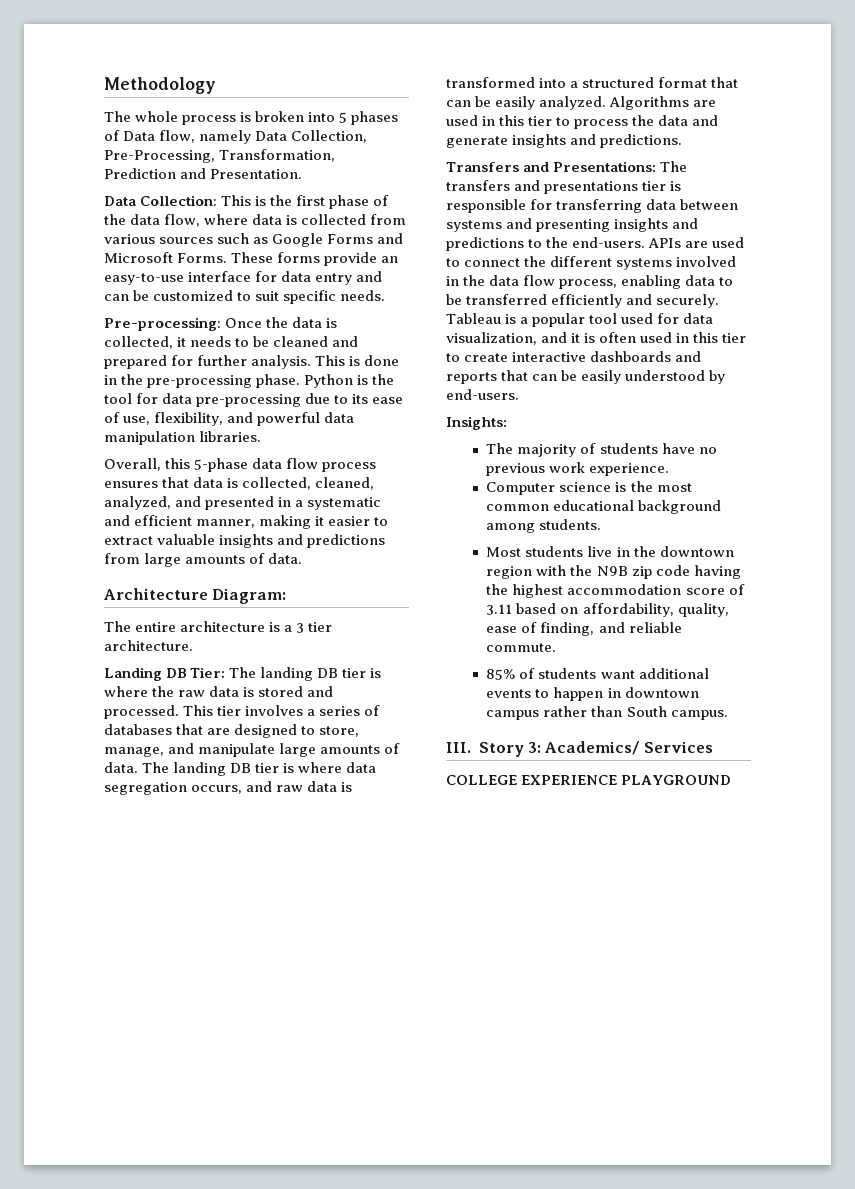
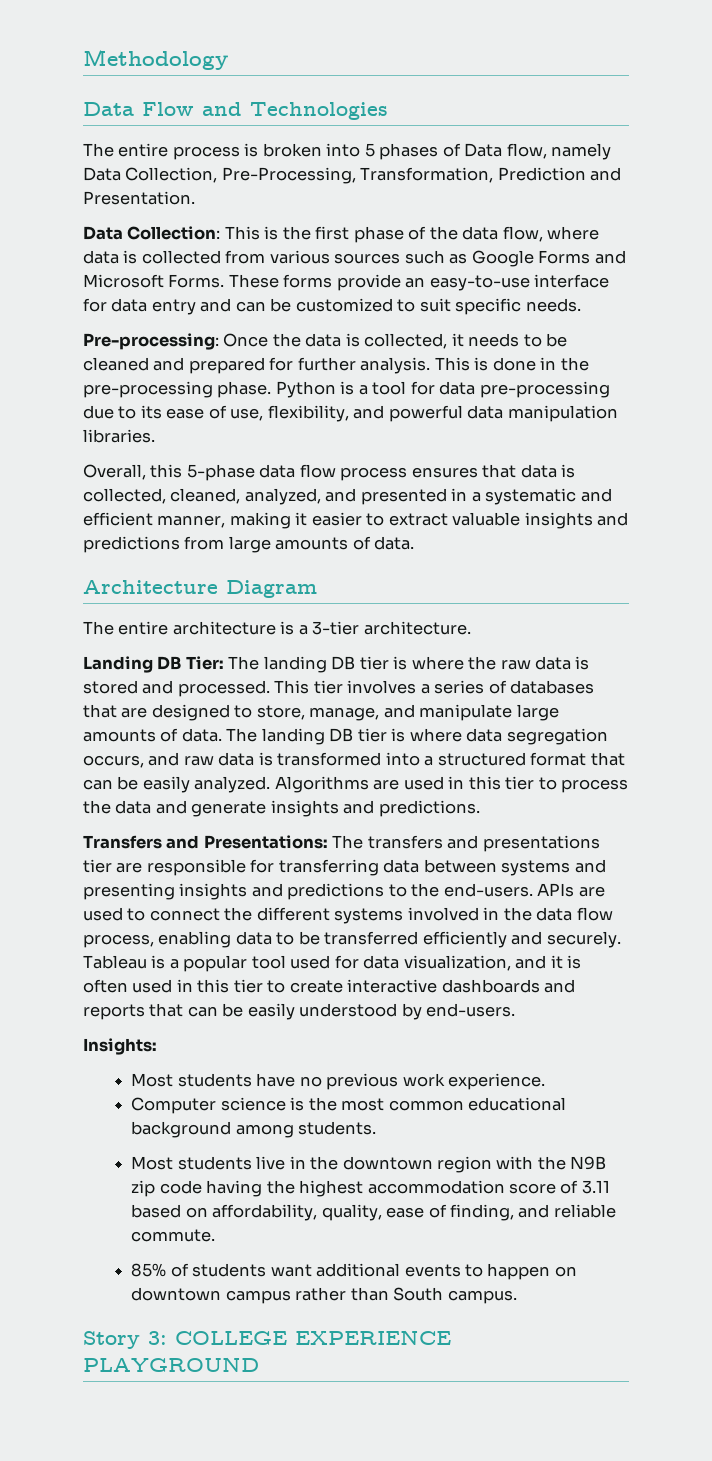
[104,111,179,122] // The whole -> [83,102,388,120] [83,143,169,157] // Data Flow and Technologies // The entire
[372,374,395,385] the -> [358,385,368,395] a
[212,588,287,604] Diagram: -> [226,580,317,598] Diagram
[296,622,333,633] 3 tier -> [312,621,360,635] 3-tier
[670,181,682,191] is -> [116,862,143,873] are
[486,443,597,457] The majority of -> [131,1073,174,1087] Most
[607,688,621,698] in -> [554,1266,577,1277] on
[446,742,471,753] III. -> (517, 1297) none
[545,741,713,755] Academics/ Services // -> (167, 1338) none

